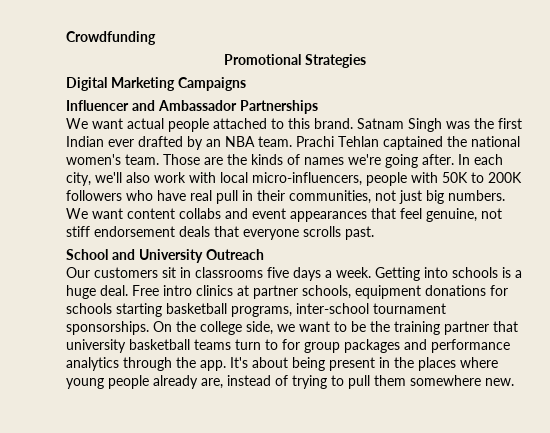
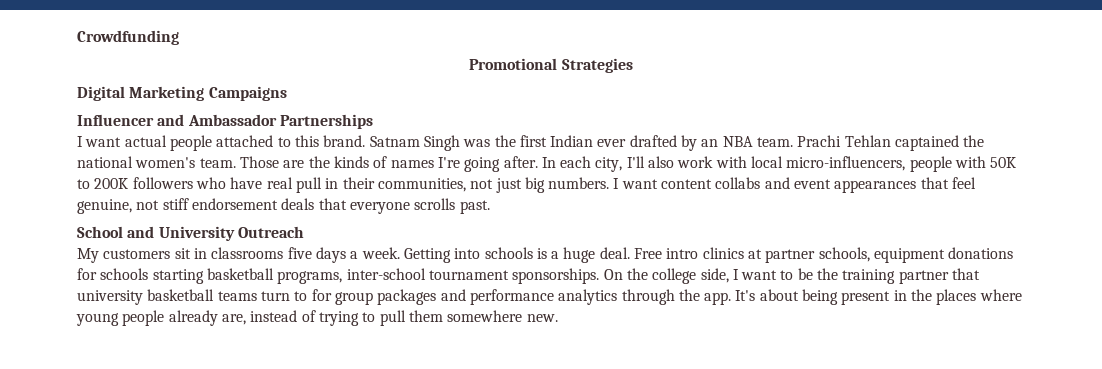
[66,118,88,129] We -> [77,136,83,147] I
[348,154,381,165] we're -> [437,157,460,168] I're
[95,172,122,183] we'll -> [626,156,645,168] I'll
[66,208,88,219] We -> [613,178,620,189] I
[66,267,90,278] Our -> [77,248,99,263] My
[277,324,295,332] we -> [732,269,739,280] I

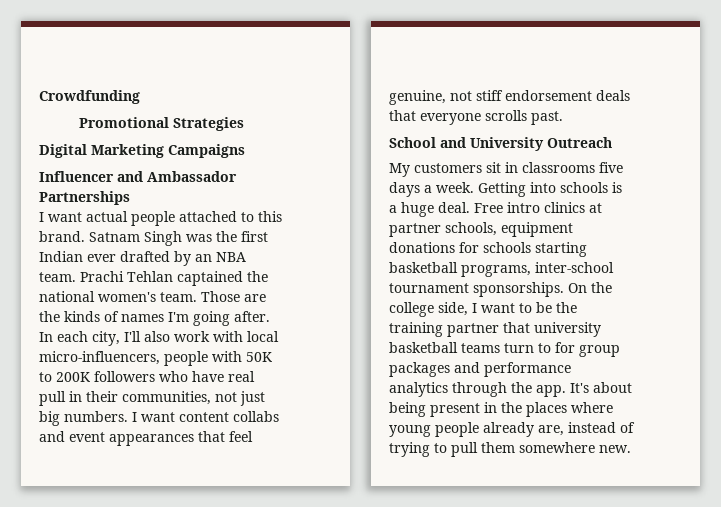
[437,157,460,168] I're -> [168,312,189,322] I'm

